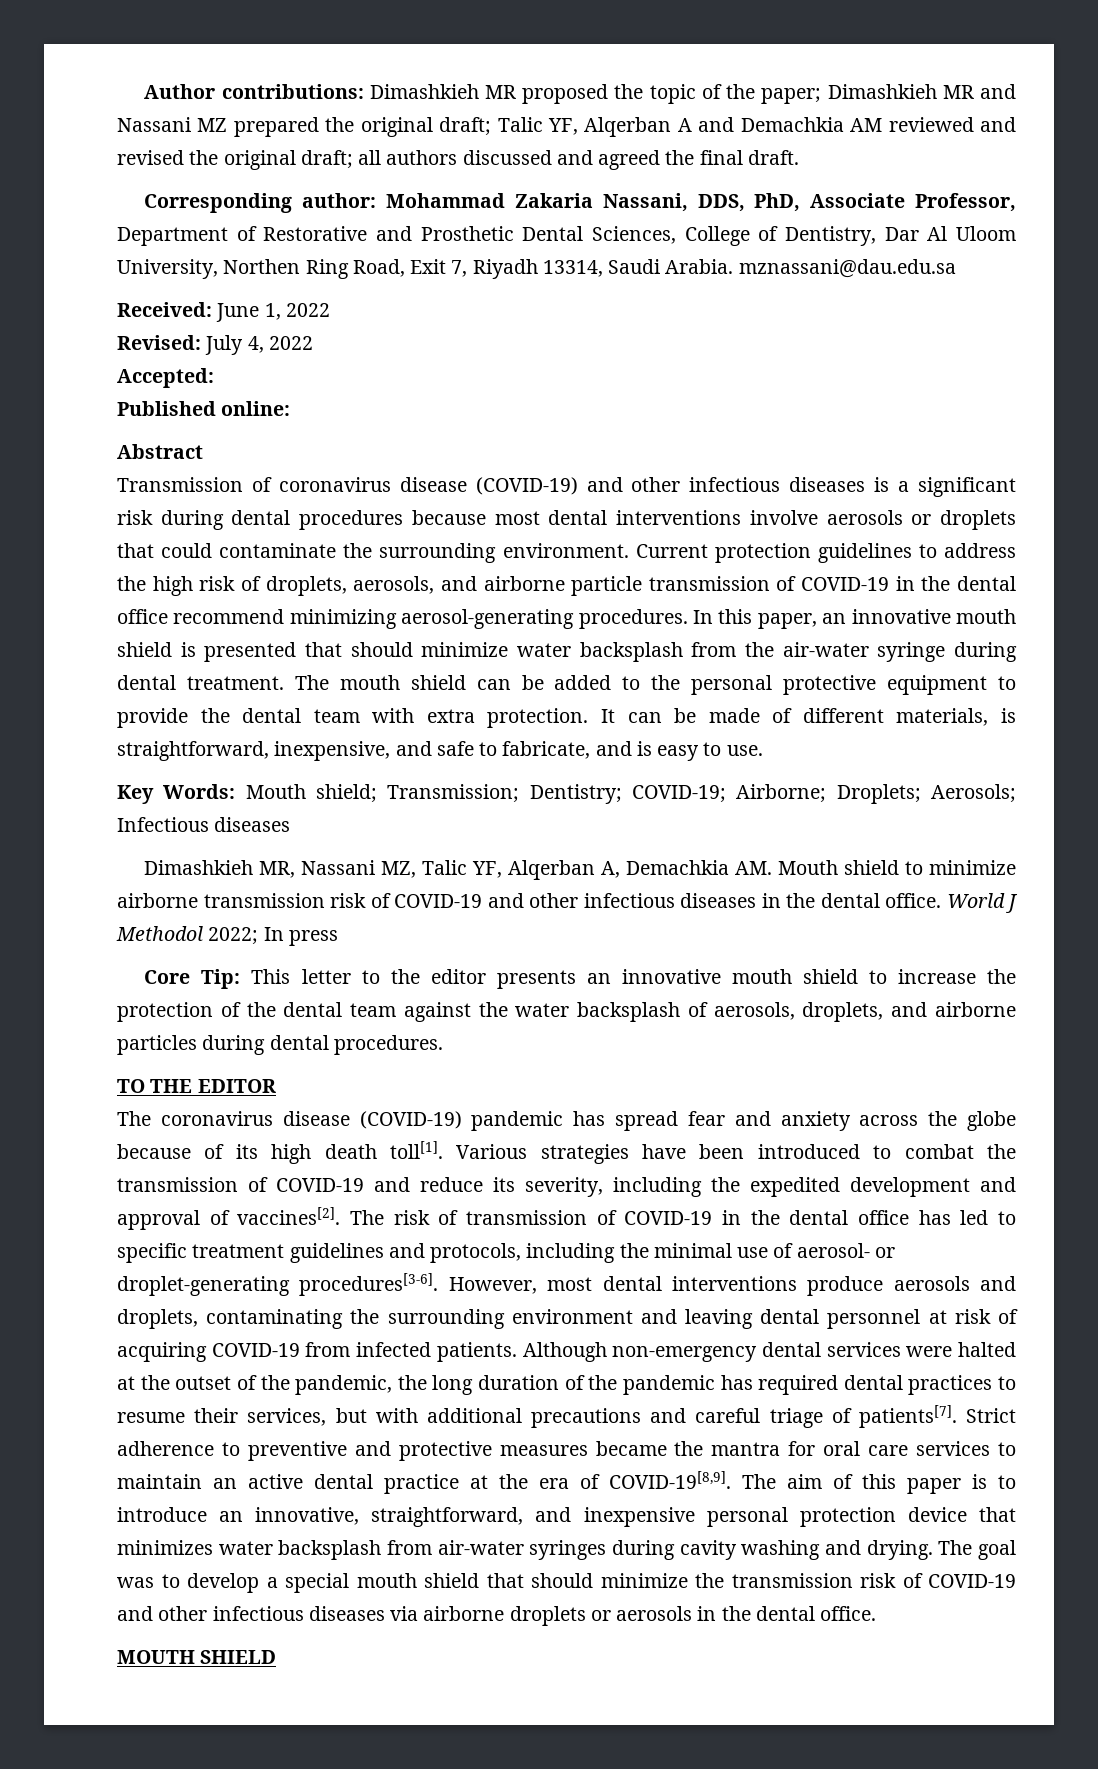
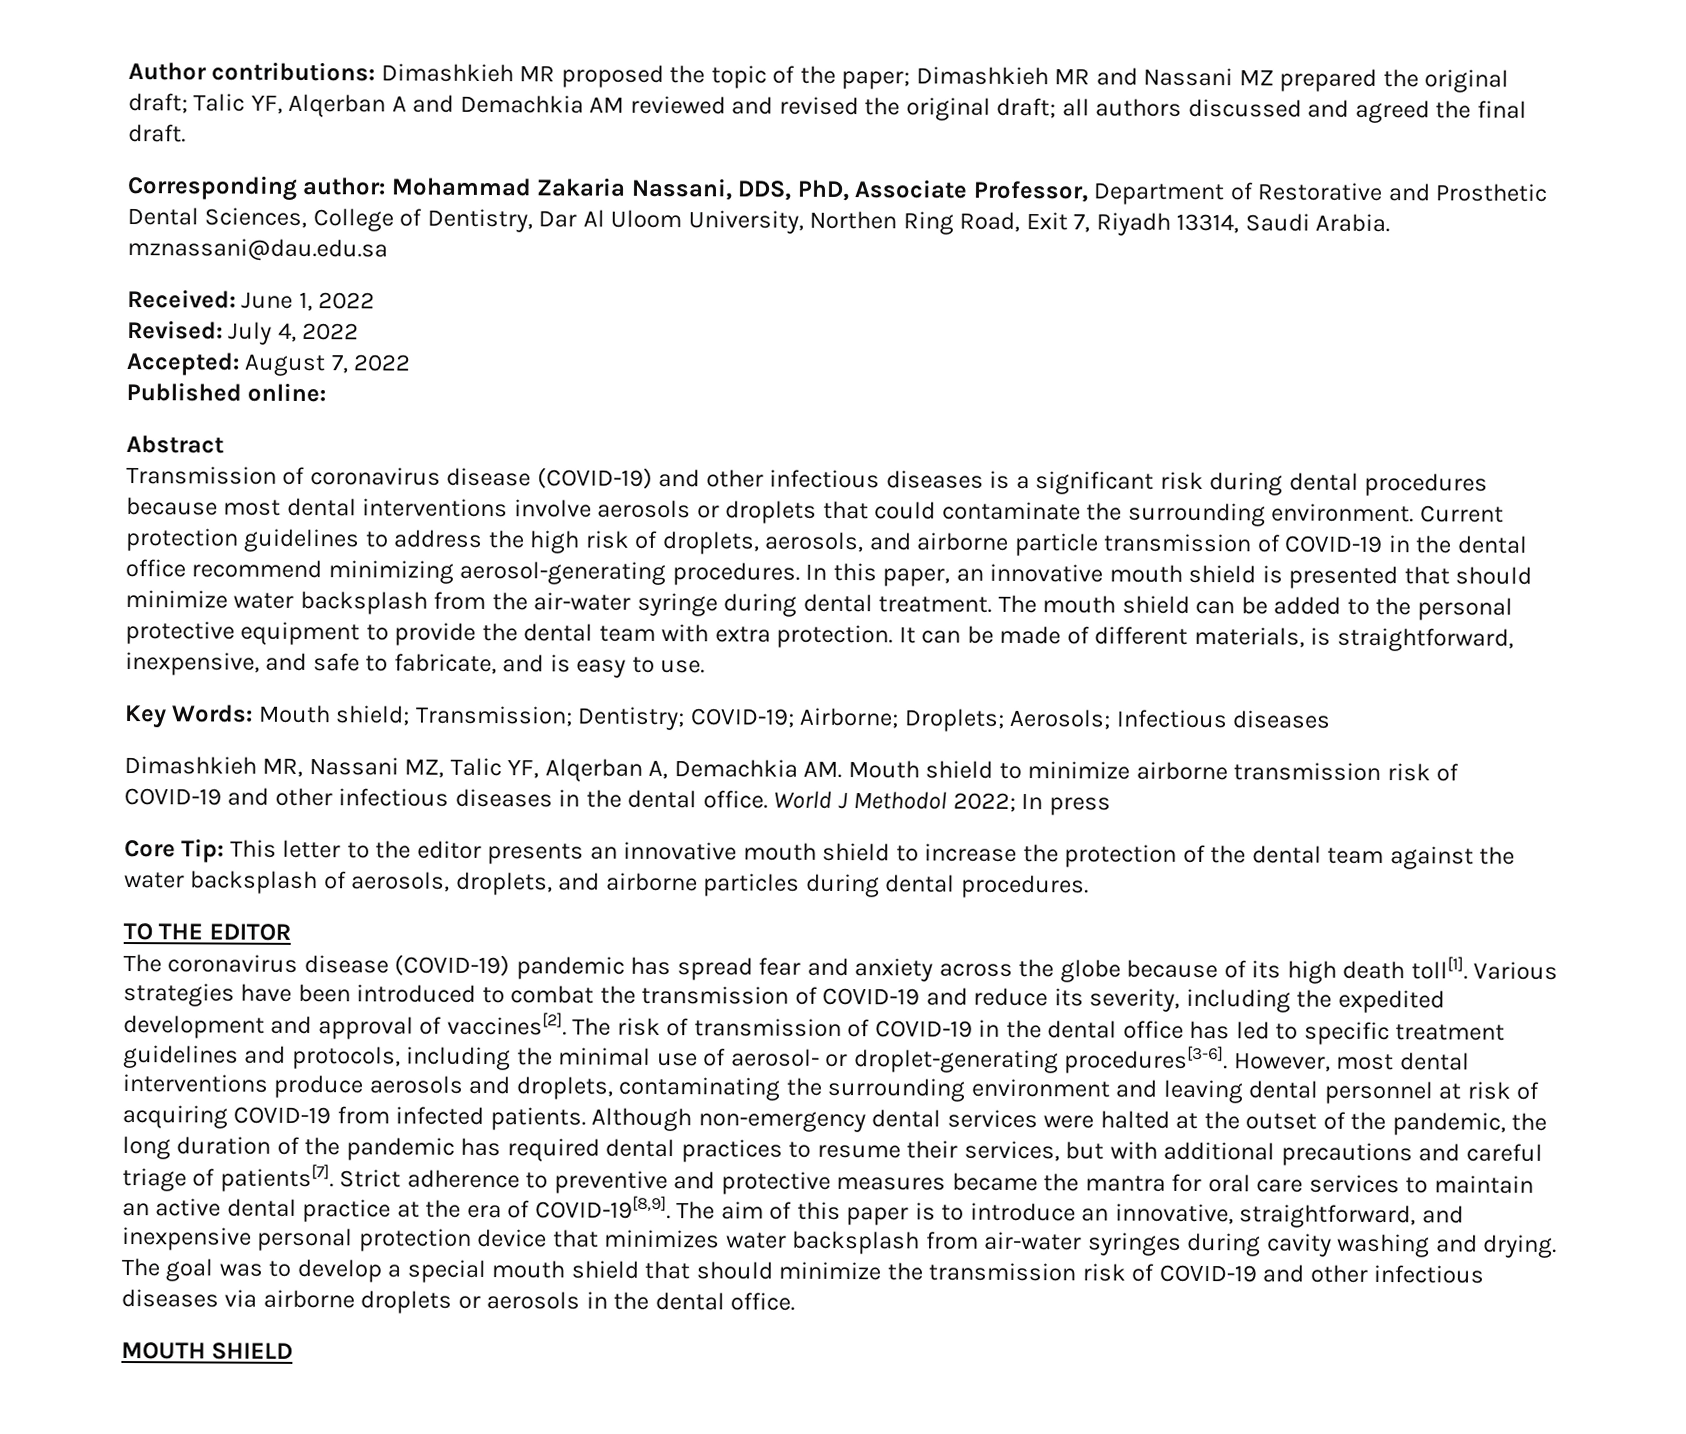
(214, 378) none -> [244,353,412,377] August 7, 2022

